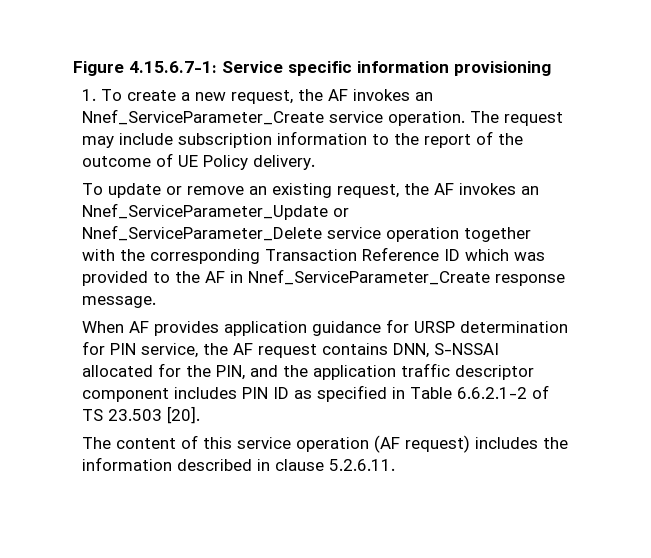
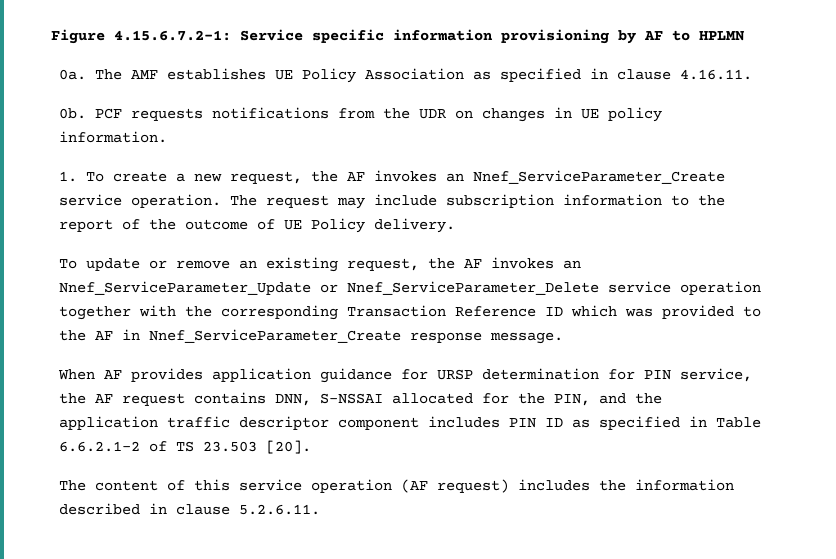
[128,61,217,73] 4.15.6.7-1: -> [114,30,231,41] 4.15.6.7.2-1:
(551, 68) none -> [618,30,745,44] [58,68,752,83] [58,107,662,122] [58,131,167,143] by AF to HPLMN // 0a. The AMF establishes UE Policy Association as specified in clause 4.16.11. // 0b. PCF requests notifications from the UDR on changes in UE policy information.

